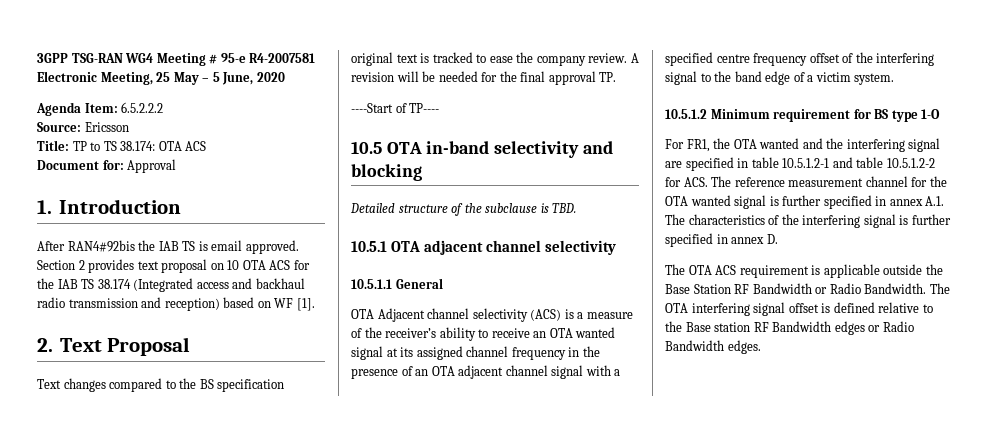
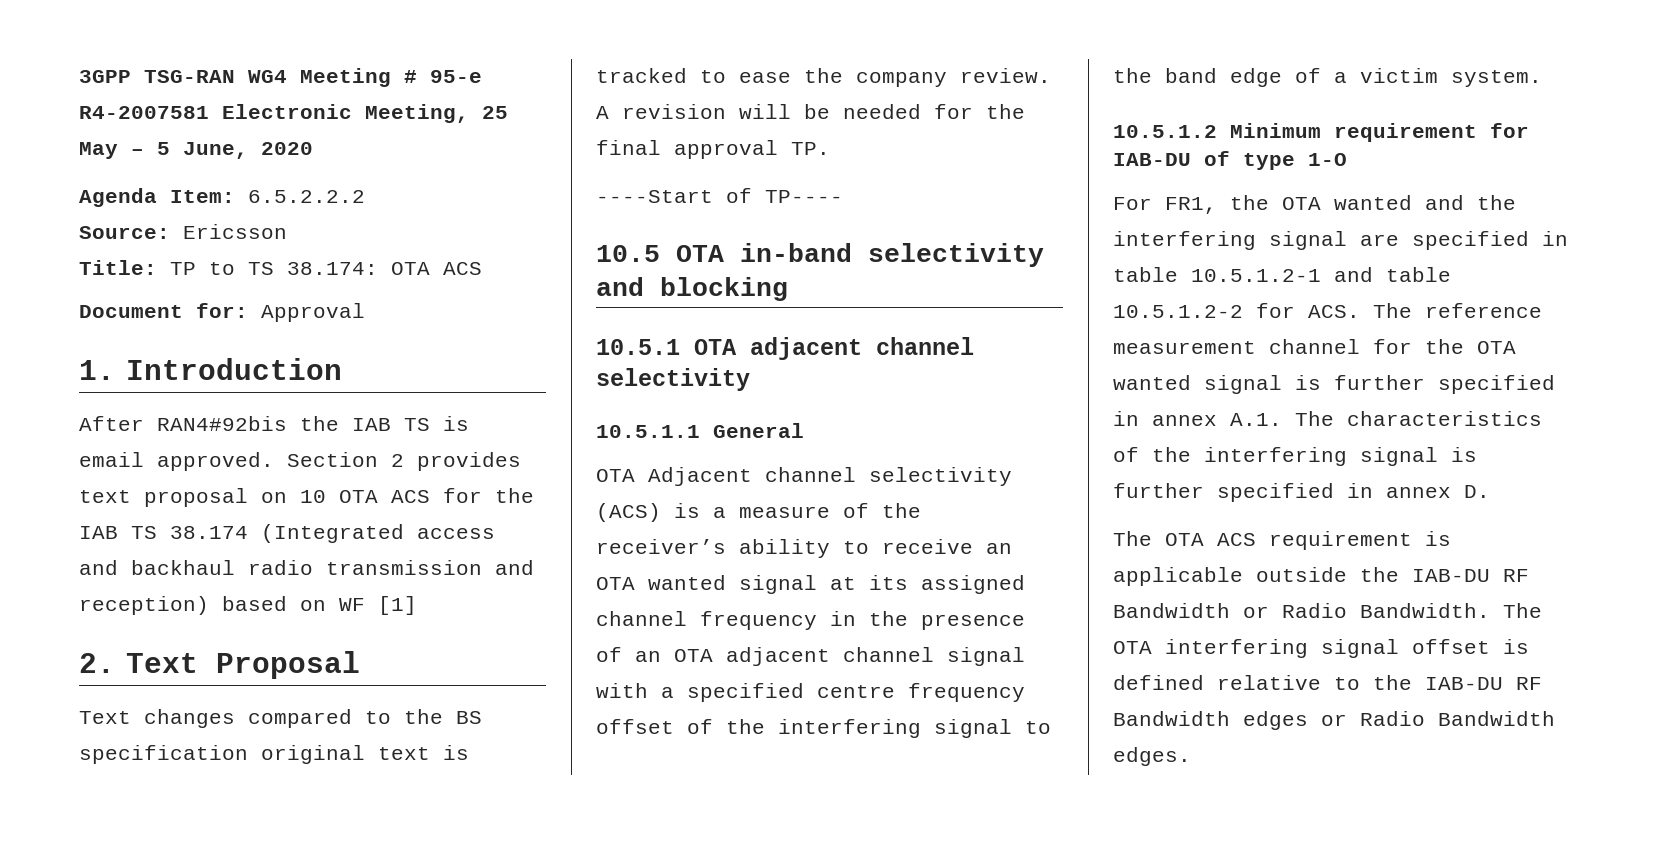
[296,298,315,311] [1]. -> [378,596,417,615] [1]
[350,203,577,216] // Detailed structure of the subclause is TBD. -> (788, 289) none
[874,109,889,119] BS -> [1113,151,1230,166] IAB-DU of
[665,284,731,294] Base Station -> [1412,569,1490,582] IAB-DU
[685,322,751,332] Base station -> [1425,677,1503,690] IAB-DU

